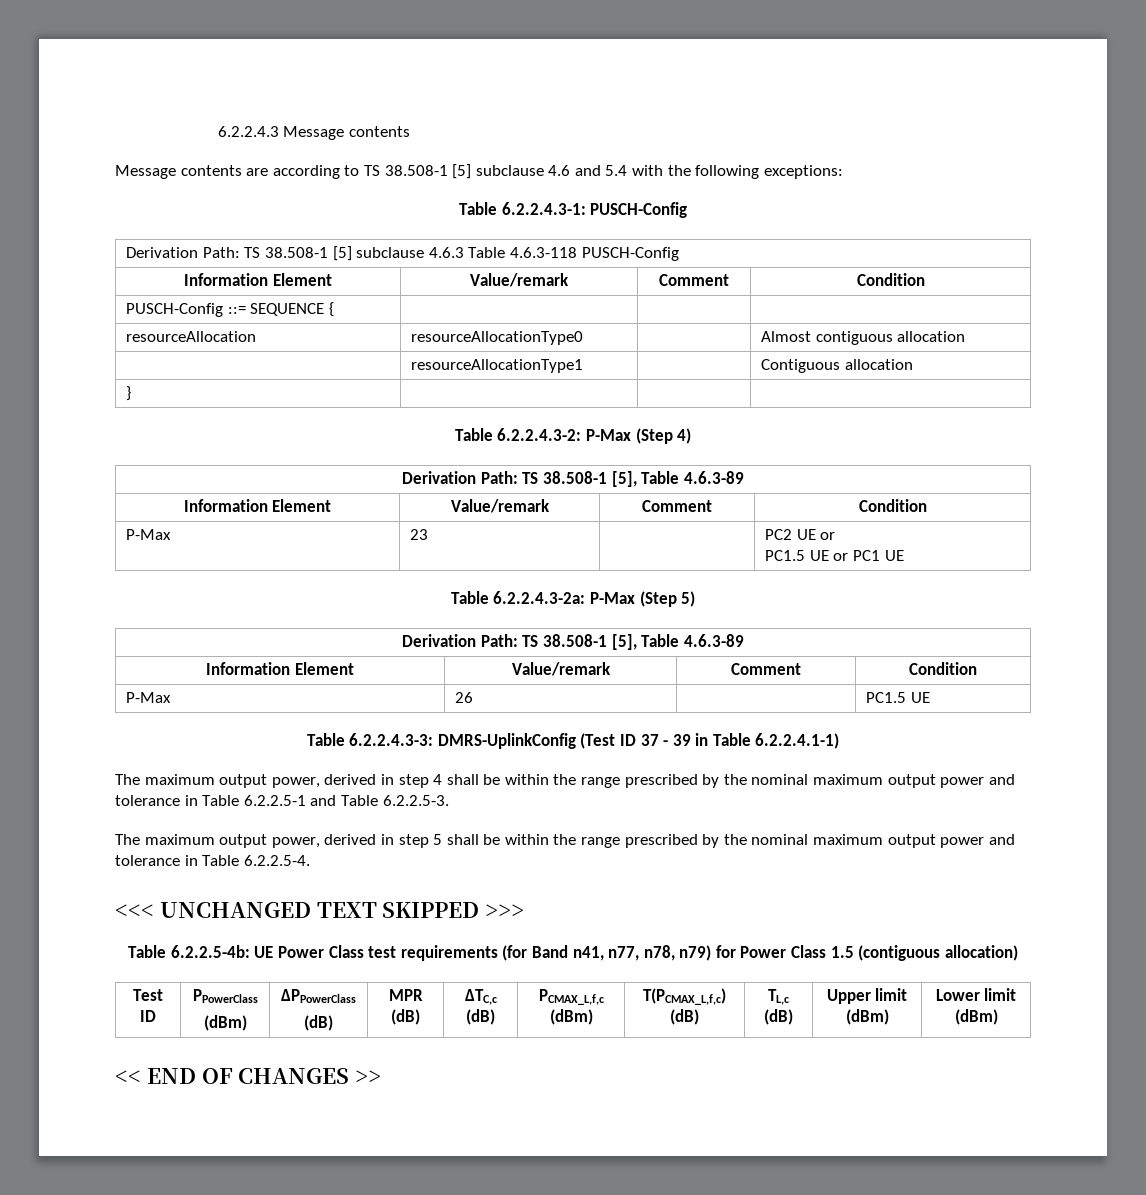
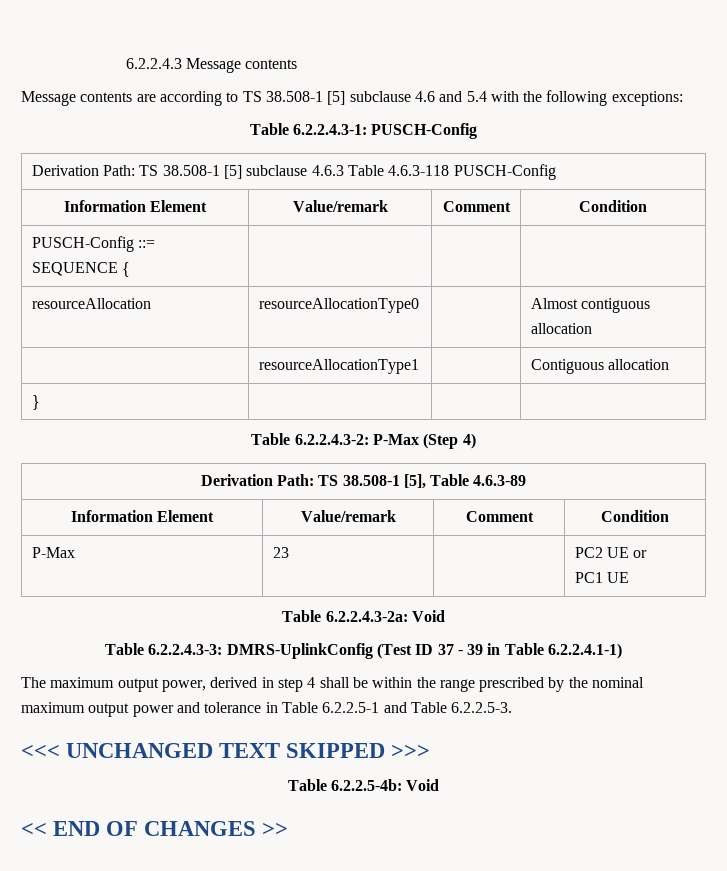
[765,550,849,561] PC1.5 UE or -> (648, 554) none
[590,591,696,607] [402,634,744,650] [206,662,354,675] [511,662,611,676] [731,663,801,675] [909,662,977,675] [126,692,172,703] [455,692,474,703] [866,692,930,703] P-Max (Step 5) // Derivation Path: TS 38.508-1 [5], Table 4.6.3-89 // Information Element | Value/remark | Comment | Condition // P-Max | 26 | | PC1.5 UE -> [411,610,445,622] Void
[115,834,1015,848] [115,855,310,866] // The maximum output power, derived in step 5 shall be within the range prescribed by the nominal maximum output power and tolerance in Table 6.2.2.5-4. -> (513, 707) none
[254,945,1018,961] [133,989,163,1001] [140,1010,156,1022] [192,989,258,1003] [203,1015,247,1031] [281,989,356,1003] [304,1015,333,1031] [388,989,423,1001] [391,1009,420,1025] [464,989,497,1005] [466,1009,495,1025] [538,989,604,1005] [549,1009,593,1025] [643,988,726,1005] [670,1009,699,1025] [768,989,789,1005] [764,1009,793,1025] [826,988,908,1004] [845,1009,889,1025] [935,988,1017,1001] [954,1009,998,1025] UE Power Class test requirements (for Band n41, n77, n78, n79) for Power Class 1.5 (contiguous allocation) // Test ID | PPowerClass // (dBm) | ΔPPowerClass // (dB) | MPR (dB) | ΔTC,c (dB) | PCMAX_L,f,c (dBm) | T(PCMAX_L,f,c) (dB) | TL,c (dB) | Upper limit (dBm) | Lower limit (dBm) -> [406,779,440,791] Void

